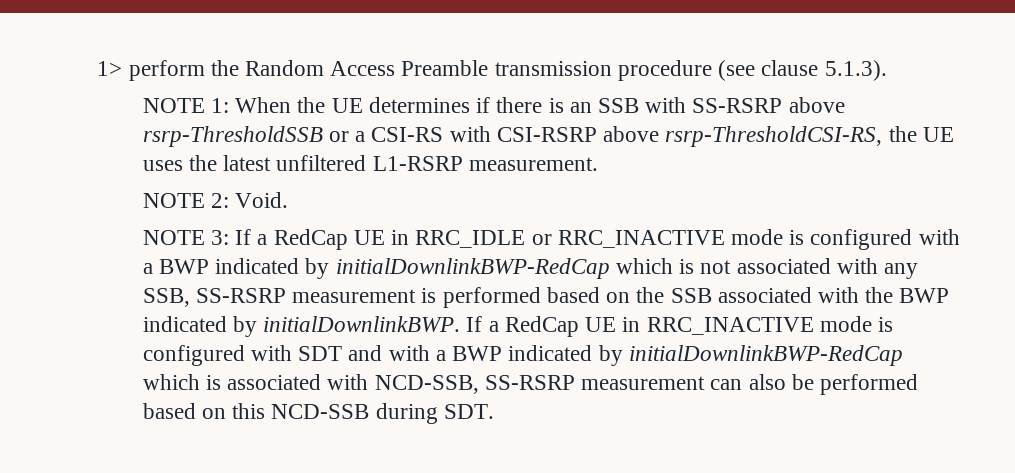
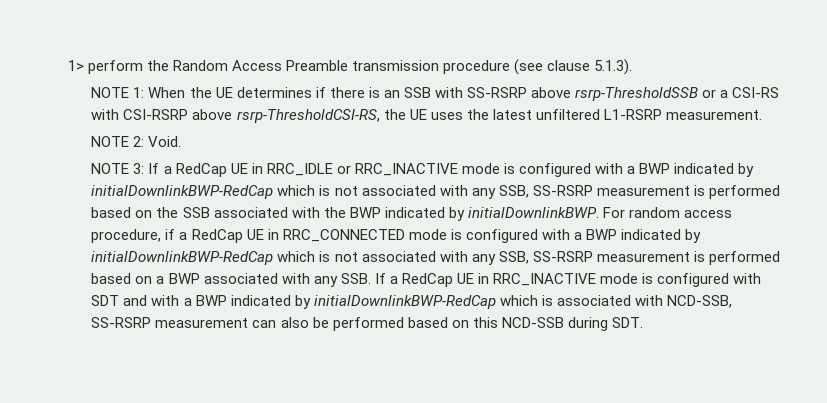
(461, 324) none -> [602,207,733,218] [91,229,702,243] [91,251,780,265] [91,273,371,287] For random access procedure, if a RedCap UE in RRC_CONNECTED mode is configured with a BWP indicated by initialDownlinkBWP-RedCap which is not associated with any SSB, SS-RSRP measurement is performed based on a BWP associated with any SSB.

